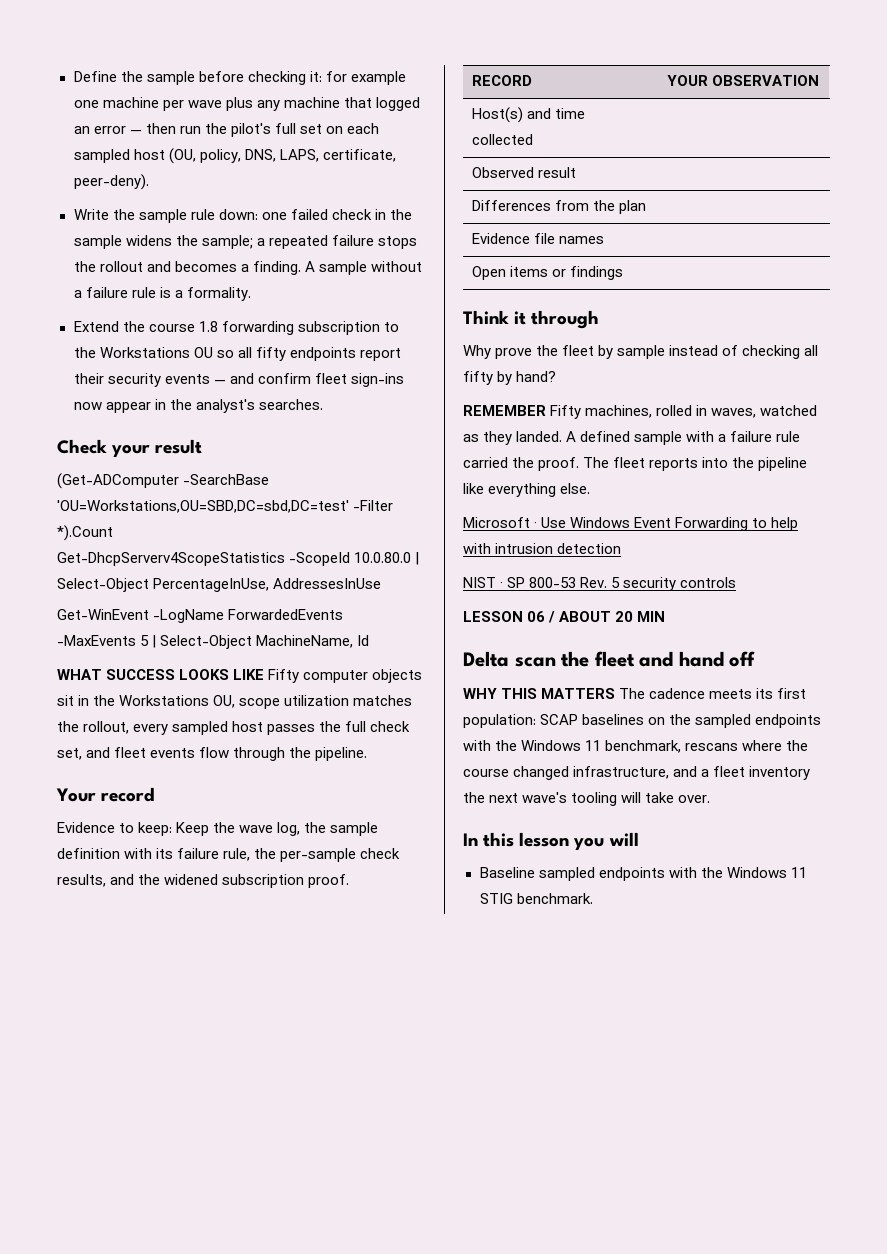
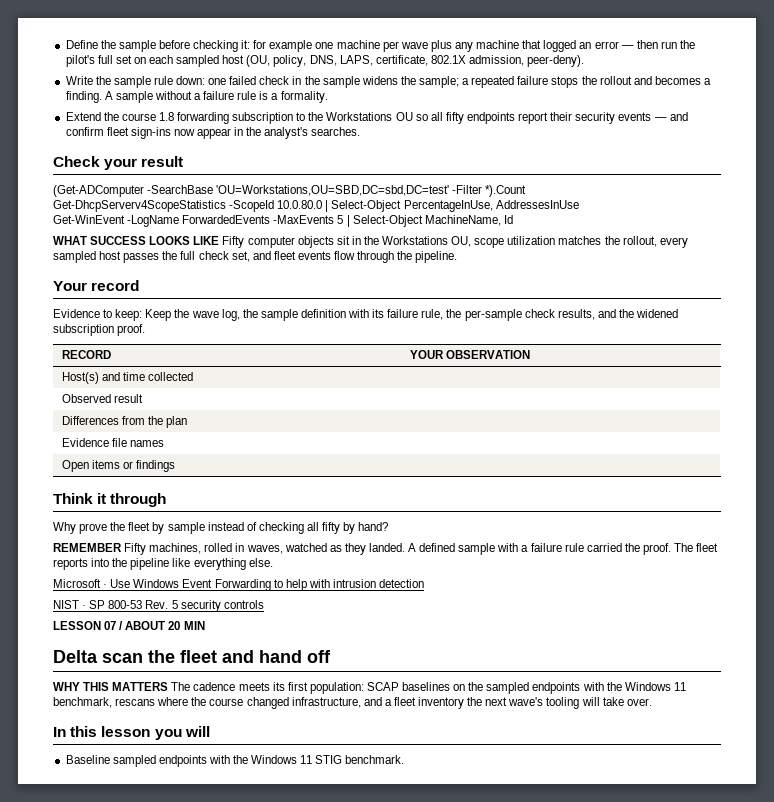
(396, 155) none -> [430,55,525,66] 802.1X admission,
[527,611,546,622] 06 -> [104,621,117,630] 07

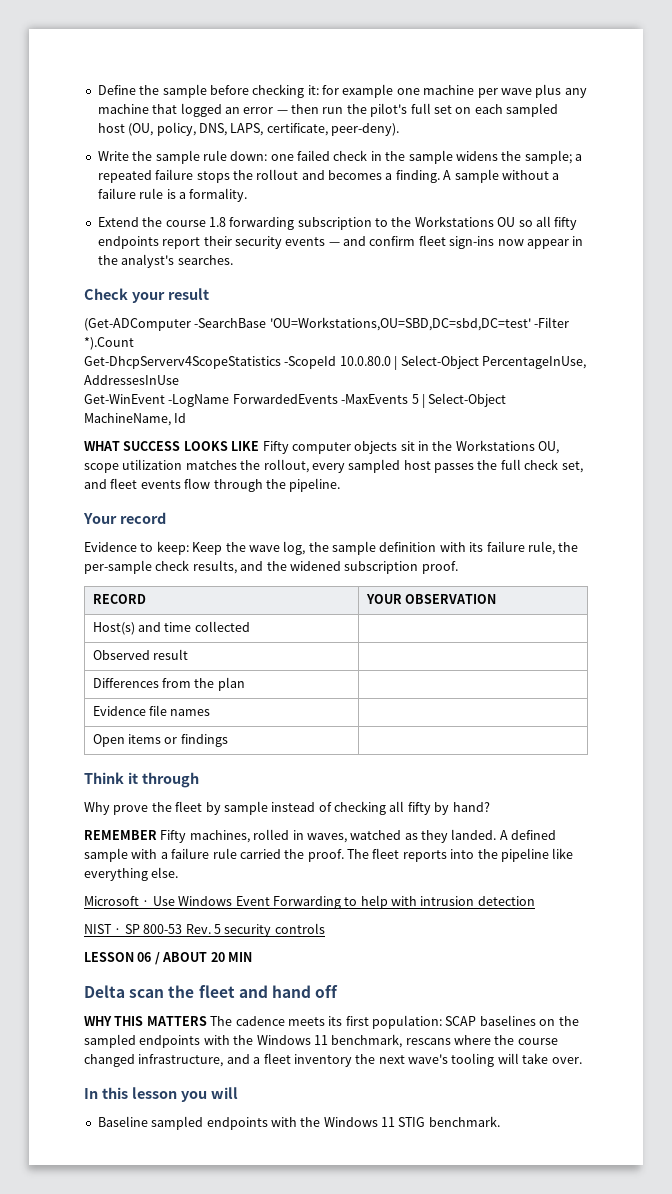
[430,55,525,66] 802.1X admission, -> (328, 129) none
[104,621,117,630] 07 -> [137,952,152,962] 06

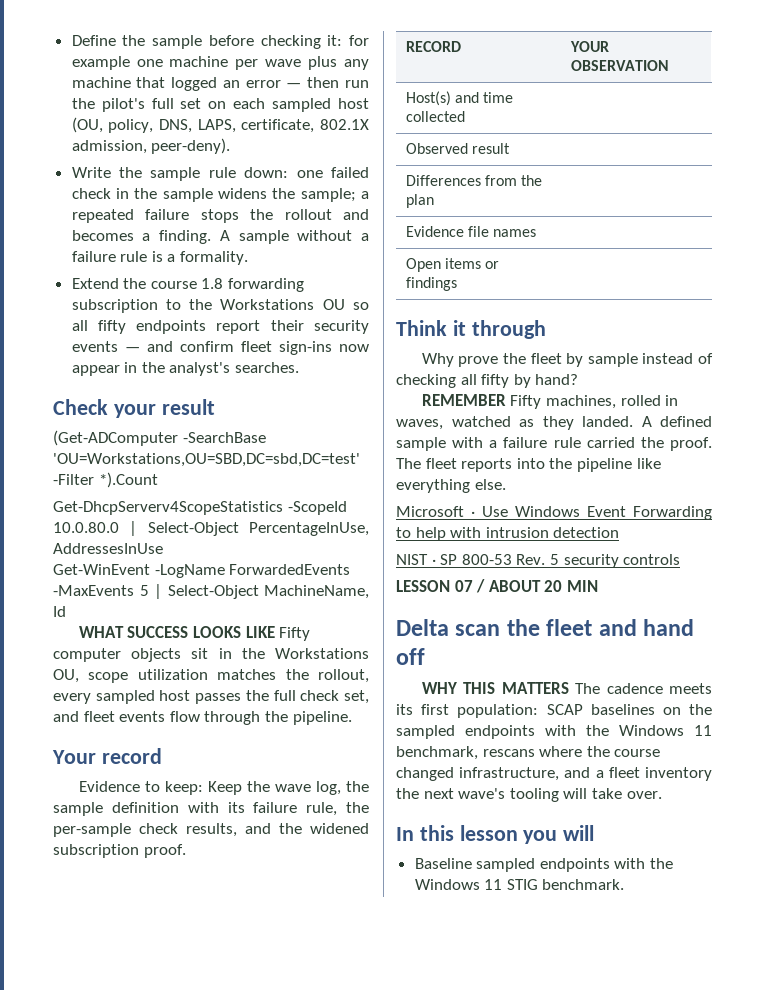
(328, 129) none -> [319,119,369,130] [71,140,147,154] 802.1X admission,
[137,952,152,962] 06 -> [454,580,473,592] 07

